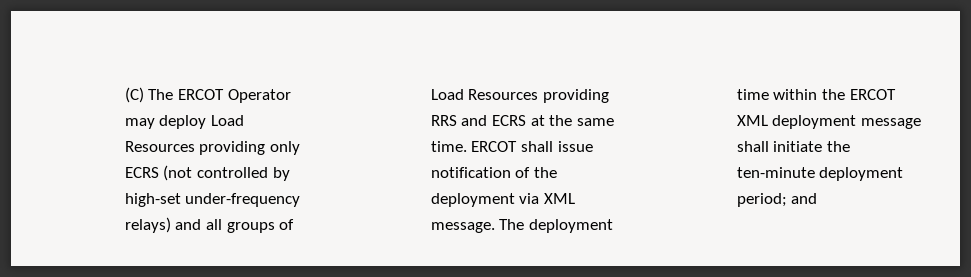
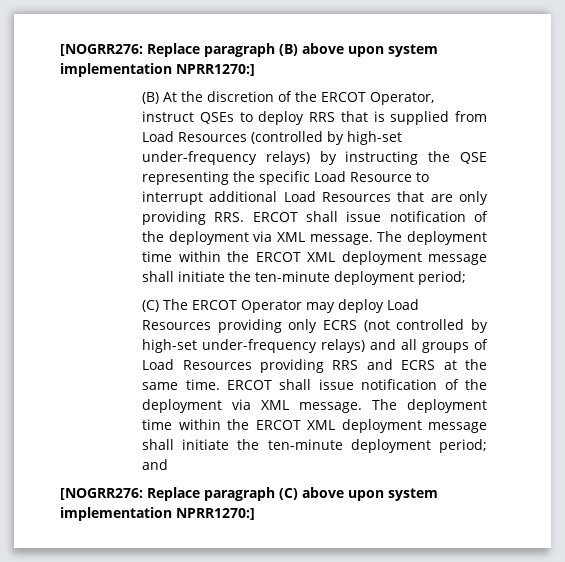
(124, 95) none -> [60,43,438,57] [60,63,255,77] [142,91,435,105] [142,111,488,125] [142,131,403,145] [142,151,487,165] [142,171,430,185] [142,191,489,205] [142,211,489,225] [142,231,487,245] [142,251,487,265] [142,271,467,285] [NOGRR276: Replace paragraph (B) above upon system implementation NPRR1270:] // (B) At the discretion of the ERCOT Operator, instruct QSEs to deploy RRS that is supplied from Load Resources (controlled by high-set under-frequency relays) by instructing the QSE representing the specific Load Resource to interrupt additional Load Resources that are only providing RRS. ERCOT shall issue notification of the deployment via XML message. The deployment time within the ERCOT XML deployment message shall initiate the ten-minute deployment period; //
(818, 198) none -> [60,487,438,501] [60,507,255,521] // [NOGRR276: Replace paragraph (C) above upon system implementation NPRR1270:]

